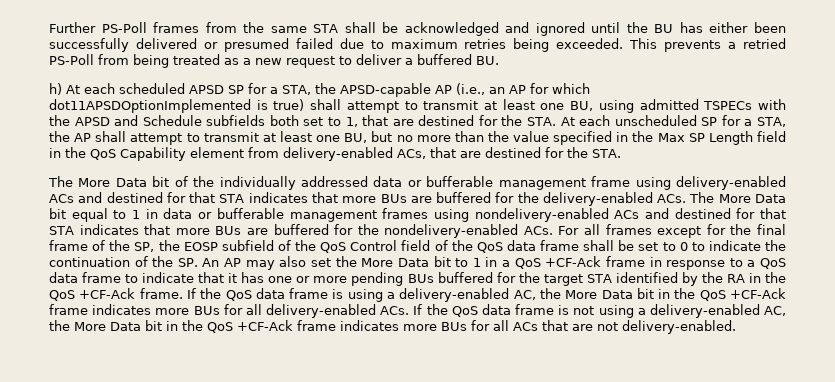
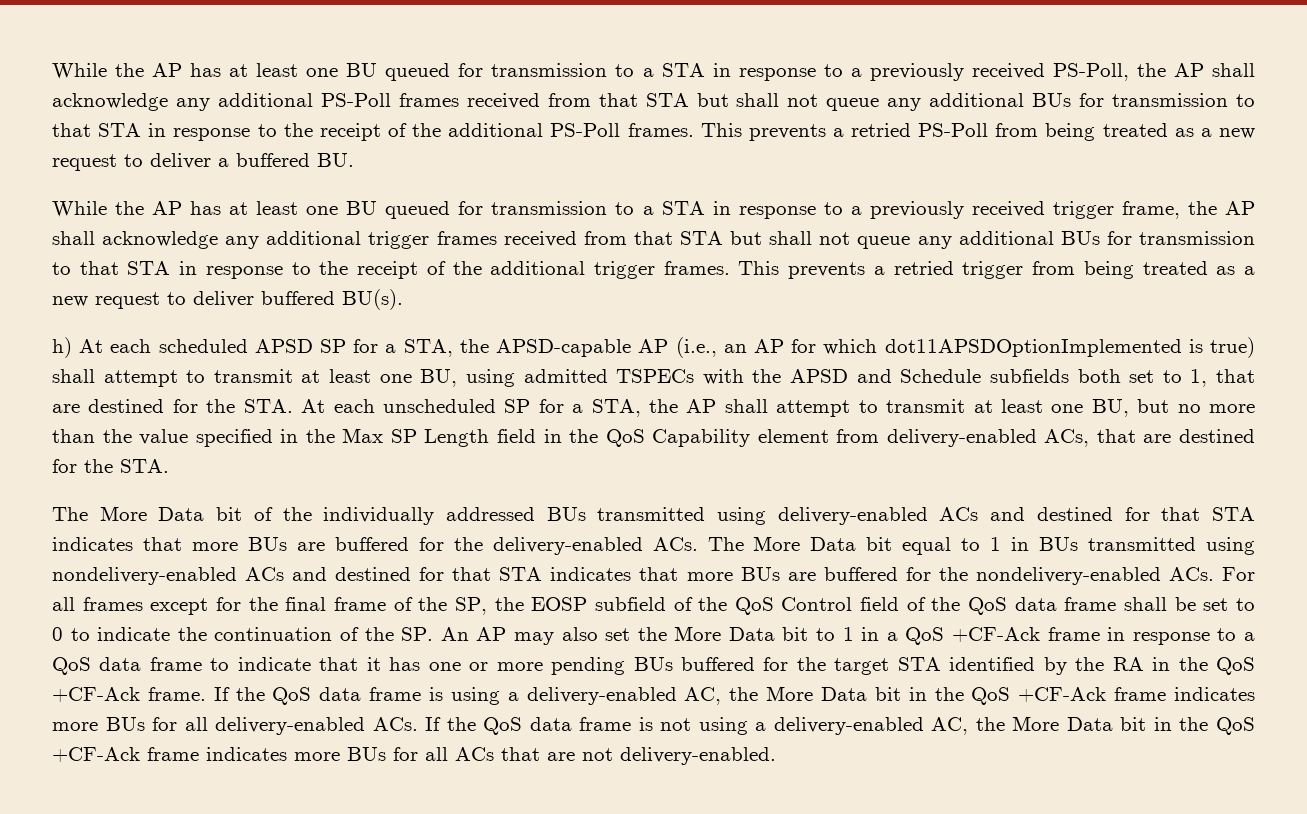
[49,22,786,36] [49,38,624,52] Further PS-Poll frames from the same STA shall be acknowledged and ignored until the BU has either been successfully delivered or presumed failed due to maximum retries being exceeded. -> [52,63,1256,81] [52,93,1255,111] [52,123,694,141] While the AP has at least one BU queued for transmission to a STA in response to a previously received PS-Poll, the AP shall acknowledge any additional PS-Poll frames received from that STA but shall not queue any additional BUs for transmission to that STA in response to the receipt of the additional PS-Poll frames.
(499, 60) none -> [52,201,1256,219] [52,231,1255,249] [52,261,1256,279] [52,289,403,310] // While the AP has at least one BU queued for transmission to a STA in response to a previously received trigger frame, the AP shall acknowledge any additional trigger frames received from that STA but shall not queue any additional BUs for transmission to that STA in response to the receipt of the additional trigger frames. This prevents a retried trigger from being treated as a new request to deliver buffered BU(s).
[373,176,631,190] data or bufferable management frame -> [546,507,706,521] BUs transmitted
[163,208,429,222] data or bufferable management frames -> [1039,537,1197,551] BUs transmitted

